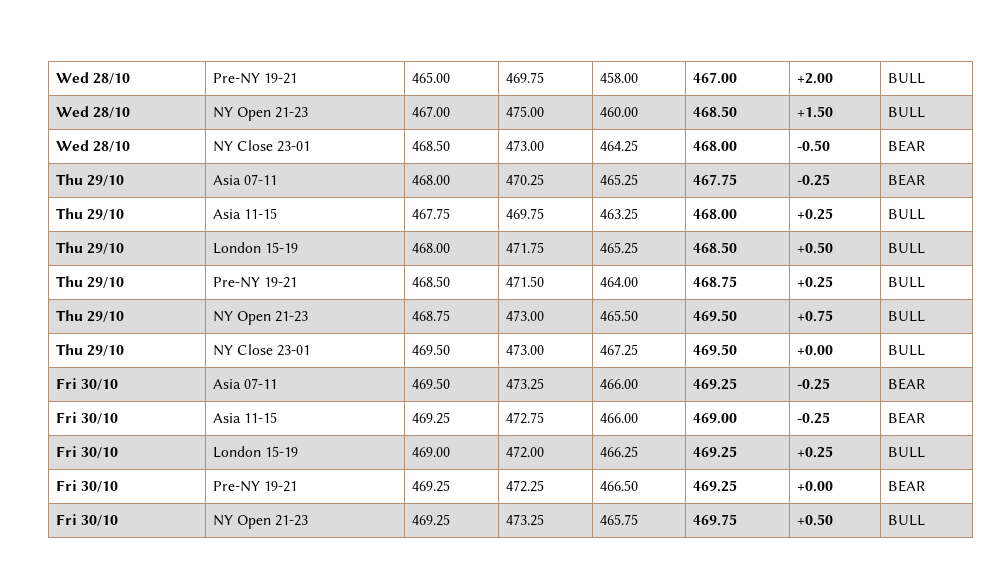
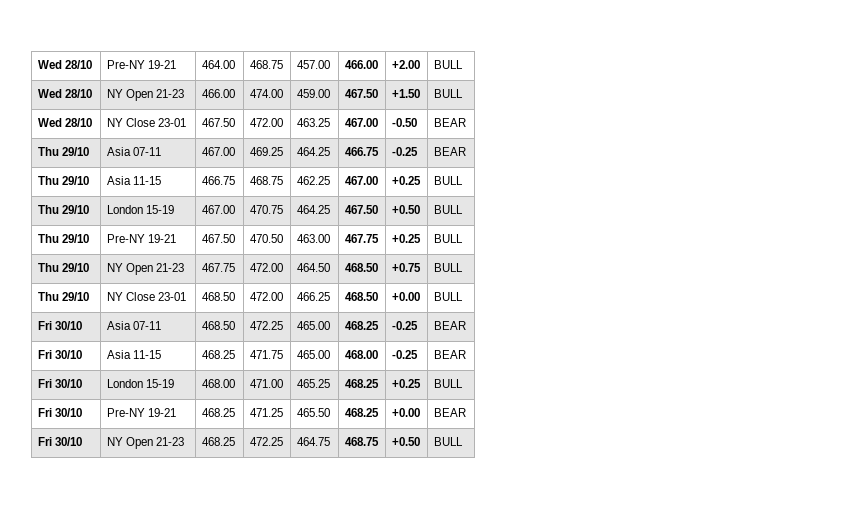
[411,72,450,83] [505,72,544,83] [599,72,638,83] [692,72,737,84] 465.00 | 469.75 | 458.00 | 467.00 -> [201,60,235,69] [249,60,283,69] [296,60,330,69] [344,60,378,69] 464.00 | 468.75 | 457.00 | 466.00
[411,106,450,117] [505,106,544,117] [599,107,638,117] [692,106,737,118] 467.00 | 475.00 | 460.00 | 468.50 -> [201,89,235,98] [249,89,283,98] [296,89,330,98] [344,89,378,98] 466.00 | 474.00 | 459.00 | 467.50
[411,140,450,151] [505,140,544,151] [599,140,638,152] [692,141,737,152] 468.50 | 473.00 | 464.25 | 468.00 -> [201,118,235,127] [249,118,283,127] [296,118,330,127] [344,118,378,127] 467.50 | 472.00 | 463.25 | 467.00
[411,175,450,185] [505,174,544,186] [599,174,638,186] [692,174,737,186] 468.00 | 470.25 | 465.25 | 467.75 -> [201,147,235,156] [249,147,283,156] [296,147,330,156] [344,147,379,156] 467.00 | 469.25 | 464.25 | 466.75
[411,208,450,219] [505,208,544,219] [599,208,638,220] [692,209,737,220] 467.75 | 469.75 | 463.25 | 468.00 -> [201,176,235,185] [249,176,283,185] [296,176,330,185] [344,176,378,185] 466.75 | 468.75 | 462.25 | 467.00
[411,243,450,253] [505,242,544,253] [599,242,638,254] [692,242,737,254] 468.00 | 471.75 | 465.25 | 468.50 -> [201,205,235,214] [249,205,283,214] [296,205,330,214] [344,205,378,214] 467.00 | 470.75 | 464.25 | 467.50
[411,276,450,287] [505,276,544,287] [599,277,638,287] [692,276,737,288] 468.50 | 471.50 | 464.00 | 468.75 -> [201,234,235,243] [249,234,283,243] [296,234,330,243] [344,234,379,243] 467.50 | 470.50 | 463.00 | 467.75
[411,310,450,321] [505,310,544,321] [599,310,638,321] [692,310,737,322] 468.75 | 473.00 | 465.50 | 469.50 -> [201,263,235,272] [249,263,283,272] [296,263,330,272] [344,263,378,272] 467.75 | 472.00 | 464.50 | 468.50
[411,344,450,355] [505,344,544,355] [599,344,638,356] [692,344,737,356] 469.50 | 473.00 | 467.25 | 469.50 -> [201,292,235,301] [249,292,283,301] [296,292,330,301] [344,292,378,301] 468.50 | 472.00 | 466.25 | 468.50
[411,378,450,389] [505,378,544,390] [599,379,638,389] [692,378,737,390] 469.50 | 473.25 | 466.00 | 469.25 -> [201,321,235,330] [249,321,283,330] [296,321,330,330] [344,321,379,330] 468.50 | 472.25 | 465.00 | 468.25
[411,412,450,424] [505,412,544,424] [599,413,638,423] [692,413,737,424] 469.25 | 472.75 | 466.00 | 469.00 -> [201,350,235,359] [249,350,283,359] [296,350,330,359] [344,350,378,359] 468.25 | 471.75 | 465.00 | 468.00
[411,447,450,457] [505,446,544,458] [599,446,638,458] [692,446,737,458] 469.00 | 472.00 | 466.25 | 469.25 -> [201,379,235,388] [249,379,283,388] [296,379,330,388] [344,379,379,388] 468.00 | 471.00 | 465.25 | 468.25
[411,480,450,492] [505,480,544,492] [599,480,638,491] [692,480,737,492] 469.25 | 472.25 | 466.50 | 469.25 -> [201,408,235,417] [249,408,283,417] [296,408,330,417] [344,408,379,417] 468.25 | 471.25 | 465.50 | 468.25
[411,514,450,526] [505,514,544,526] [599,514,638,525] [692,514,737,526] 469.25 | 473.25 | 465.75 | 469.75 -> [201,437,235,446] [249,437,283,446] [296,437,330,446] [344,437,379,446] 468.25 | 472.25 | 464.75 | 468.75

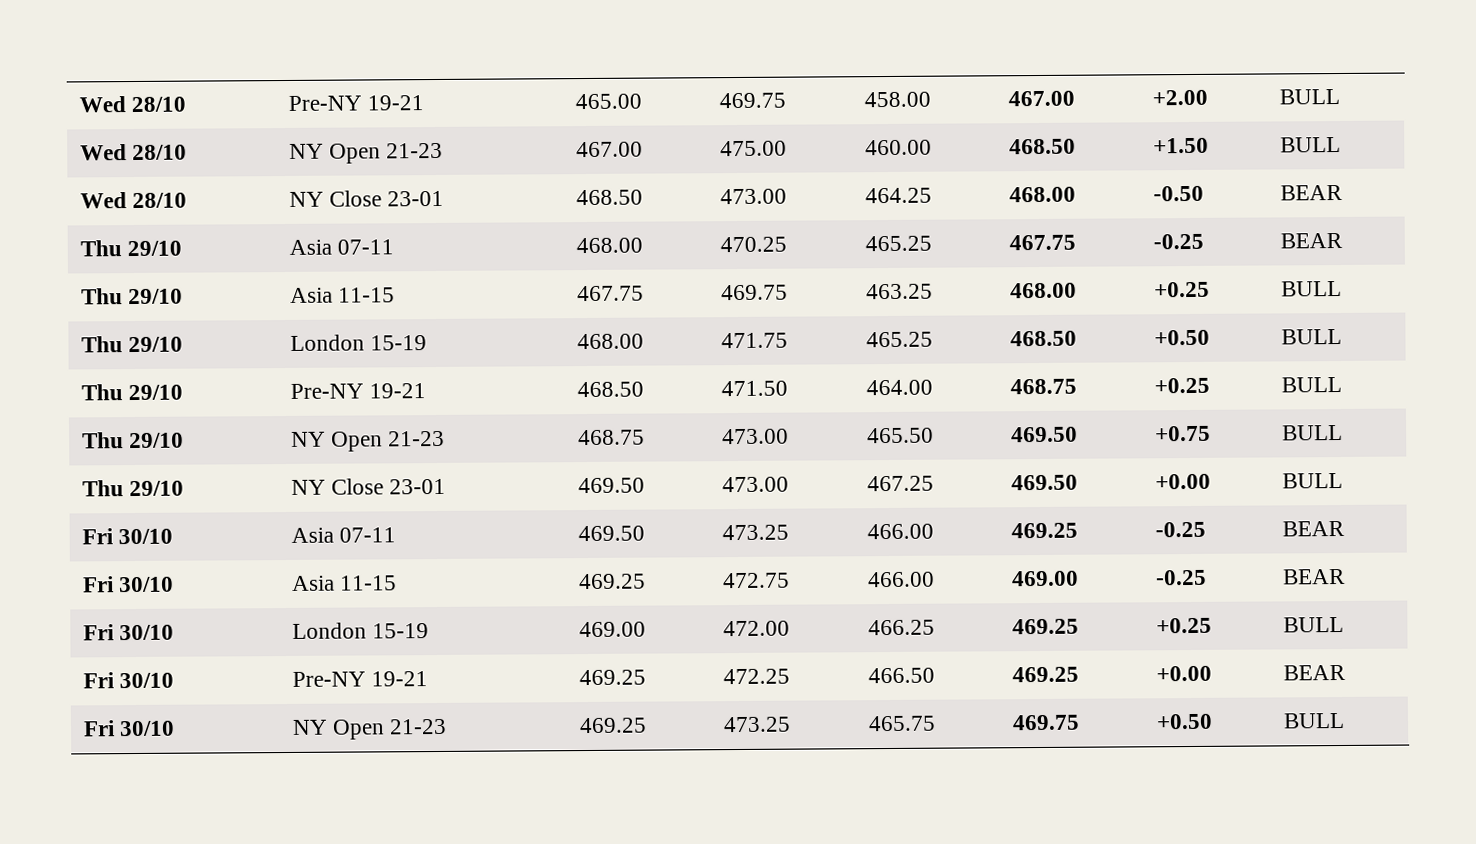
[201,60,235,69] [249,60,283,69] [296,60,330,69] [344,60,378,69] 464.00 | 468.75 | 457.00 | 466.00 -> [574,93,642,110] [718,92,786,109] [863,91,931,108] [1007,90,1075,107] 465.00 | 469.75 | 458.00 | 467.00
[201,89,235,98] [249,89,283,98] [296,89,330,98] [344,89,378,98] 466.00 | 474.00 | 459.00 | 467.50 -> [575,141,643,158] [719,140,787,157] [864,139,932,156] [1008,138,1076,155] 467.00 | 475.00 | 460.00 | 468.50
[201,118,235,127] [249,118,283,127] [296,118,330,127] [344,118,378,127] 467.50 | 472.00 | 463.25 | 467.00 -> [575,189,643,206] [719,188,787,205] [864,187,932,204] [1008,186,1076,203] 468.50 | 473.00 | 464.25 | 468.00
[201,147,235,156] [249,147,283,156] [296,147,330,156] [344,147,379,156] 467.00 | 469.25 | 464.25 | 466.75 -> [575,237,643,254] [719,236,787,253] [864,235,932,252] [1008,234,1076,251] 468.00 | 470.25 | 465.25 | 467.75
[201,176,235,185] [249,176,283,185] [296,176,330,185] [344,176,378,185] 466.75 | 468.75 | 462.25 | 467.00 -> [576,285,644,302] [720,284,788,301] [865,283,933,300] [1009,282,1077,299] 467.75 | 469.75 | 463.25 | 468.00
[201,205,235,214] [249,205,283,214] [296,205,330,214] [344,205,378,214] 467.00 | 470.75 | 464.25 | 467.50 -> [576,333,644,350] [720,332,788,349] [865,331,933,348] [1009,330,1077,347] 468.00 | 471.75 | 465.25 | 468.50
[201,234,235,243] [249,234,283,243] [296,234,330,243] [344,234,379,243] 467.50 | 470.50 | 463.00 | 467.75 -> [576,381,644,398] [720,380,788,397] [865,379,933,396] [1009,378,1077,395] 468.50 | 471.50 | 464.00 | 468.75
[201,263,235,272] [249,263,283,272] [296,263,330,272] [344,263,378,272] 467.75 | 472.00 | 464.50 | 468.50 -> [577,429,645,446] [721,428,789,445] [866,427,934,444] [1010,426,1078,443] 468.75 | 473.00 | 465.50 | 469.50
[201,292,235,301] [249,292,283,301] [296,292,330,301] [344,292,378,301] 468.50 | 472.00 | 466.25 | 468.50 -> [577,477,645,494] [721,476,789,493] [866,475,934,492] [1010,474,1078,491] 469.50 | 473.00 | 467.25 | 469.50
[201,321,235,330] [249,321,283,330] [296,321,330,330] [344,321,379,330] 468.50 | 472.25 | 465.00 | 468.25 -> [577,525,645,542] [721,524,789,541] [866,523,934,540] [1010,522,1078,539] 469.50 | 473.25 | 466.00 | 469.25
[201,350,235,359] [249,350,283,359] [296,350,330,359] [344,350,378,359] 468.25 | 471.75 | 465.00 | 468.00 -> [578,573,646,590] [722,572,790,589] [866,571,935,588] [1010,570,1079,587] 469.25 | 472.75 | 466.00 | 469.00
[201,379,235,388] [249,379,283,388] [296,379,330,388] [344,379,379,388] 468.00 | 471.00 | 465.25 | 468.25 -> [578,621,646,638] [722,620,790,637] [867,619,935,636] [1011,618,1079,635] 469.00 | 472.00 | 466.25 | 469.25
[201,408,235,417] [249,408,283,417] [296,408,330,417] [344,408,379,417] 468.25 | 471.25 | 465.50 | 468.25 -> [578,669,646,686] [722,668,790,685] [867,667,935,684] [1011,666,1079,683] 469.25 | 472.25 | 466.50 | 469.25
[201,437,235,446] [249,437,283,446] [296,437,330,446] [344,437,379,446] 468.25 | 472.25 | 464.75 | 468.75 -> [578,717,647,734] [722,716,791,733] [867,715,936,732] [1011,714,1080,731] 469.25 | 473.25 | 465.75 | 469.75

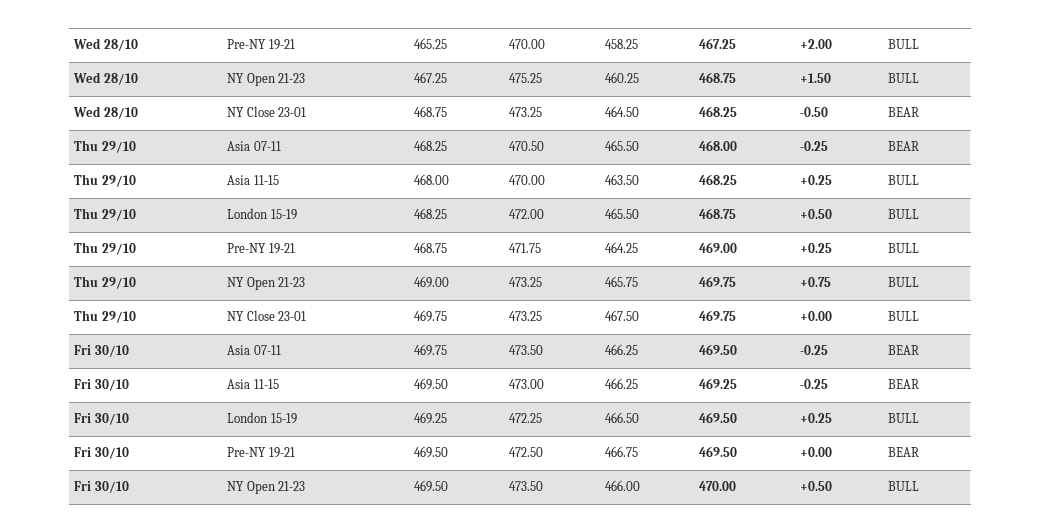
[574,93,642,110] [718,92,786,109] [863,91,931,108] [1007,90,1075,107] 465.00 | 469.75 | 458.00 | 467.00 -> [414,38,448,49] [509,39,546,49] [605,39,639,49] [699,38,737,49] 465.25 | 470.00 | 458.25 | 467.25
[575,141,643,158] [719,140,787,157] [864,139,932,156] [1008,138,1076,155] 467.00 | 475.00 | 460.00 | 468.50 -> [414,72,448,83] [509,73,543,83] [605,72,640,83] [699,72,737,83] 467.25 | 475.25 | 460.25 | 468.75
[575,189,643,206] [719,188,787,205] [864,187,932,204] [1008,186,1076,203] 468.50 | 473.00 | 464.25 | 468.00 -> [414,106,448,117] [509,107,543,117] [605,106,640,117] [699,106,738,117] 468.75 | 473.25 | 464.50 | 468.25
[575,237,643,254] [719,236,787,253] [864,235,932,252] [1008,234,1076,251] 468.00 | 470.25 | 465.25 | 467.75 -> [414,140,448,151] [509,141,545,151] [605,140,640,151] [699,140,738,151] 468.25 | 470.50 | 465.50 | 468.00
[576,285,644,302] [720,284,788,301] [865,283,933,300] [1009,282,1077,299] 467.75 | 469.75 | 463.25 | 468.00 -> [414,174,450,185] [509,175,546,185] [605,174,640,185] [699,174,738,185] 468.00 | 470.00 | 463.50 | 468.25
[576,333,644,350] [720,332,788,349] [865,331,933,348] [1009,330,1077,347] 468.00 | 471.75 | 465.25 | 468.50 -> [414,208,448,219] [509,209,545,219] [605,208,640,219] [699,208,737,219] 468.25 | 472.00 | 465.50 | 468.75
[576,381,644,398] [720,380,788,397] [865,379,933,396] [1009,378,1077,395] 468.50 | 471.50 | 464.00 | 468.75 -> [414,242,448,253] [509,243,542,253] [605,242,639,253] [699,242,738,253] 468.75 | 471.75 | 464.25 | 469.00
[577,429,645,446] [721,428,789,445] [866,427,934,444] [1010,426,1078,443] 468.75 | 473.00 | 465.50 | 469.50 -> [414,276,450,288] [509,277,543,287] [605,276,639,287] [699,276,737,287] 469.00 | 473.25 | 465.75 | 469.75
[577,477,645,494] [721,476,789,493] [866,475,934,492] [1010,474,1078,491] 469.50 | 473.00 | 467.25 | 469.50 -> [414,310,448,322] [509,311,543,321] [605,310,640,321] [699,310,737,321] 469.75 | 473.25 | 467.50 | 469.75
[577,525,645,542] [721,524,789,541] [866,523,934,540] [1010,522,1078,539] 469.50 | 473.25 | 466.00 | 469.25 -> [414,344,448,356] [509,345,544,355] [605,344,639,355] [699,344,738,355] 469.75 | 473.50 | 466.25 | 469.50
[578,573,646,590] [722,572,790,589] [866,571,935,588] [1010,570,1079,587] 469.25 | 472.75 | 466.00 | 469.00 -> [414,378,449,390] [509,379,545,389] [605,378,639,389] [699,378,738,389] 469.50 | 473.00 | 466.25 | 469.25
[578,621,646,638] [722,620,790,637] [867,619,935,636] [1011,618,1079,635] 469.00 | 472.00 | 466.25 | 469.25 -> [414,412,448,424] [509,413,543,423] [605,412,640,423] [699,412,738,423] 469.25 | 472.25 | 466.50 | 469.50
[578,669,646,686] [722,668,790,685] [867,667,935,684] [1011,666,1079,683] 469.25 | 472.25 | 466.50 | 469.25 -> [414,446,449,458] [509,447,544,457] [605,446,639,457] [699,446,738,457] 469.50 | 472.50 | 466.75 | 469.50
[578,717,647,734] [722,716,791,733] [867,715,936,732] [1011,714,1080,731] 469.25 | 473.25 | 465.75 | 469.75 -> [414,480,449,492] [509,481,544,491] [605,480,641,491] [699,481,737,491] 469.50 | 473.50 | 466.00 | 470.00

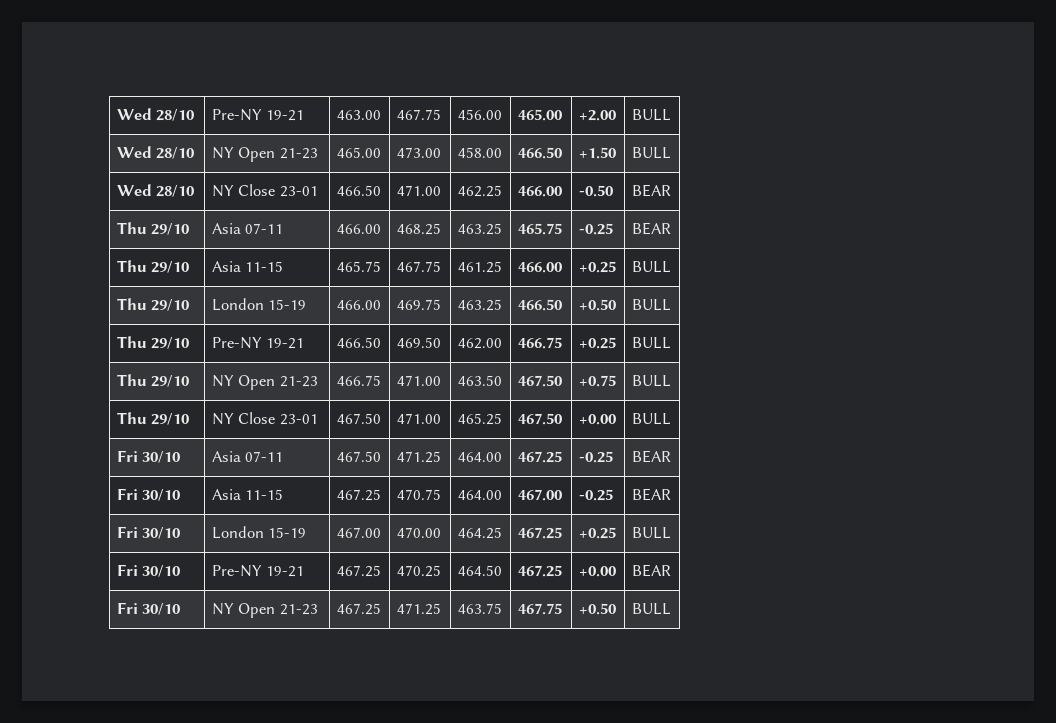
[414,38,448,49] [509,39,546,49] [605,39,639,49] [699,38,737,49] 465.25 | 470.00 | 458.25 | 467.25 -> [336,110,381,120] [396,109,441,120] [457,109,502,120] [517,109,562,121] 463.00 | 467.75 | 456.00 | 465.00
[414,72,448,83] [509,73,543,83] [605,72,640,83] [699,72,737,83] 467.25 | 475.25 | 460.25 | 468.75 -> [336,147,381,158] [396,147,441,158] [457,147,502,158] [517,147,562,159] 465.00 | 473.00 | 458.00 | 466.50
[414,106,448,117] [509,107,543,117] [605,106,640,117] [699,106,738,117] 468.75 | 473.25 | 464.50 | 468.25 -> [336,185,381,196] [396,185,441,196] [457,185,502,197] [517,186,562,197] 466.50 | 471.00 | 462.25 | 466.00
[414,140,448,151] [509,141,545,151] [605,140,640,151] [699,140,738,151] | 468.25 | 470.50 | 465.50 | 468.00 -> [336,224,381,234] [396,223,441,235] [457,223,502,235] [517,223,562,235] | 466.00 | 468.25 | 463.25 | 465.75
[414,174,450,185] [509,175,546,185] [605,174,640,185] [699,174,738,185] 468.00 | 470.00 | 463.50 | 468.25 -> [336,261,381,272] [396,261,441,272] [457,261,502,273] [517,262,562,273] 465.75 | 467.75 | 461.25 | 466.00
[414,208,448,219] [509,209,545,219] [605,208,640,219] [699,208,737,219] 468.25 | 472.00 | 465.50 | 468.75 -> [336,300,381,310] [396,299,441,310] [457,299,502,311] [517,299,562,311] 466.00 | 469.75 | 463.25 | 466.50
[414,242,448,253] [509,243,542,253] [605,242,639,253] [699,242,738,253] 468.75 | 471.75 | 464.25 | 469.00 -> [336,337,381,348] [396,337,441,348] [457,338,502,349] [517,337,562,349] 466.50 | 469.50 | 462.00 | 466.75
[414,276,450,288] [509,277,543,287] [605,276,639,287] [699,276,737,287] 469.00 | 473.25 | 465.75 | 469.75 -> [336,375,381,386] [396,375,441,386] [457,375,502,386] [517,375,562,387] 466.75 | 471.00 | 463.50 | 467.50
[414,310,448,322] [509,311,543,321] [605,310,640,321] [699,310,737,321] 469.75 | 473.25 | 467.50 | 469.75 -> [336,413,381,424] [396,413,441,424] [457,413,502,425] [517,413,562,425] 467.50 | 471.00 | 465.25 | 467.50
[414,344,448,356] [509,345,544,355] [605,344,639,355] [699,344,738,355] 469.75 | 473.50 | 466.25 | 469.50 -> [336,451,381,462] [396,451,441,463] [457,452,502,462] [517,451,562,463] 467.50 | 471.25 | 464.00 | 467.25
[414,378,449,390] [509,379,545,389] [605,378,639,389] [699,378,738,389] 469.50 | 473.00 | 466.25 | 469.25 -> [336,489,381,501] [396,489,441,500] [457,490,502,500] [517,489,562,501] 467.25 | 470.75 | 464.00 | 467.00
[414,412,448,424] [509,413,543,423] [605,412,640,423] [699,412,738,423] 469.25 | 472.25 | 466.50 | 469.50 -> [336,527,381,538] [396,527,441,538] [457,527,502,539] [517,527,562,539] 467.00 | 470.00 | 464.25 | 467.25
[414,446,449,458] [509,447,544,457] [605,446,639,457] [699,446,738,457] 469.50 | 472.50 | 466.75 | 469.50 -> [336,565,381,577] [396,565,441,577] [457,565,502,576] [517,565,562,577] 467.25 | 470.25 | 464.50 | 467.25
[414,480,449,492] [509,481,544,491] [605,480,641,491] [699,481,737,491] 469.50 | 473.50 | 466.00 | 470.00 -> [336,603,381,615] [396,603,441,615] [457,603,502,614] [517,603,562,615] 467.25 | 471.25 | 463.75 | 467.75

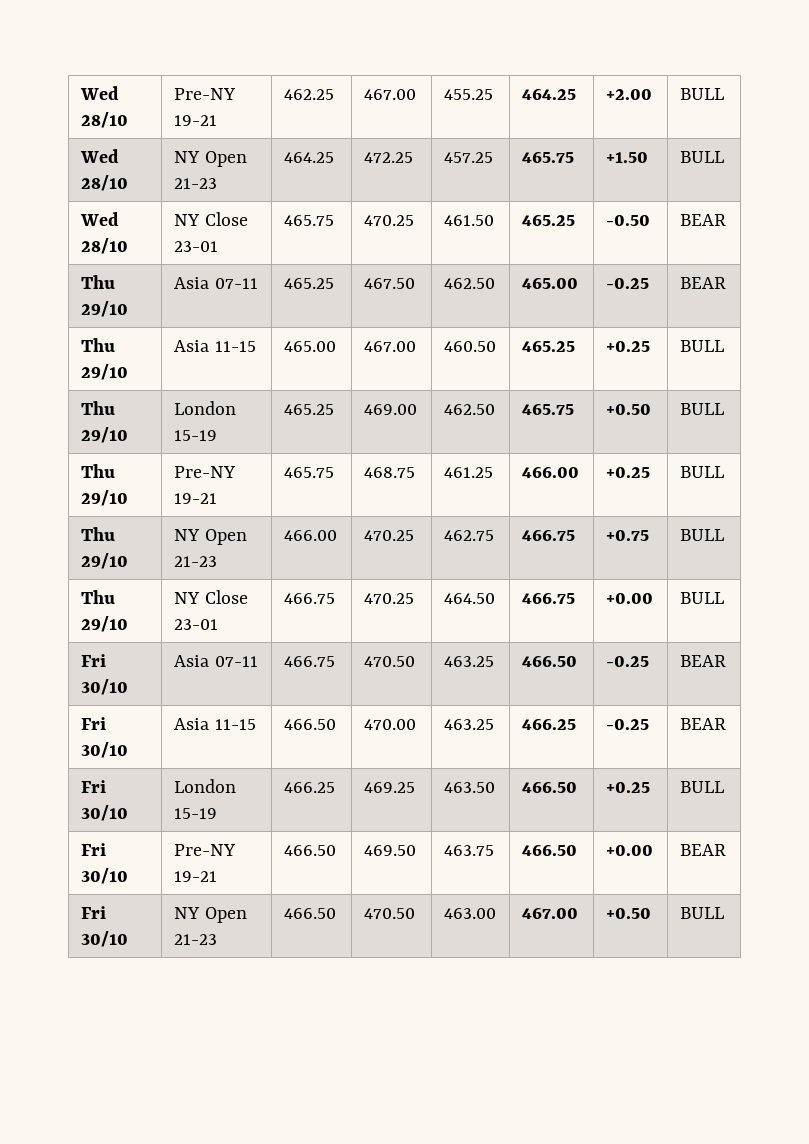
[336,110,381,120] [396,109,441,120] [457,109,502,120] [517,109,562,121] 463.00 | 467.75 | 456.00 | 465.00 -> [283,89,334,100] [363,89,416,100] [443,89,493,100] [521,89,576,100] 462.25 | 467.00 | 455.25 | 464.25
[336,147,381,158] [396,147,441,158] [457,147,502,158] [517,147,562,159] 465.00 | 473.00 | 458.00 | 466.50 -> [283,152,334,163] [363,152,413,163] [443,152,493,163] [521,152,574,163] 464.25 | 472.25 | 457.25 | 465.75
[336,185,381,196] [396,185,441,196] [457,185,502,197] [517,186,562,197] 466.50 | 471.00 | 462.25 | 466.00 -> [283,215,334,226] [363,215,414,226] [443,215,494,226] [521,215,575,226] 465.75 | 470.25 | 461.50 | 465.25
[336,224,381,234] [396,223,441,235] [457,223,502,235] [517,223,562,235] 466.00 | 468.25 | 463.25 | 465.75 -> [283,278,334,289] [363,278,415,289] [443,278,495,289] [521,278,578,289] 465.25 | 467.50 | 462.50 | 465.00
[336,261,381,272] [396,261,441,272] [457,261,502,273] [517,262,562,273] [578,261,616,273] [631,261,671,273] [116,298,190,311] [211,298,307,311] [336,300,381,310] [396,299,441,310] [457,299,502,311] [517,299,562,311] [578,299,616,311] [631,299,671,311] [116,336,190,349] [211,337,305,349] [336,337,381,348] [396,337,441,348] [457,338,502,349] [517,337,562,349] 465.75 | 467.75 | 461.25 | 466.00 | +0.25 | BULL // Thu 29/10 | London 15-19 | 466.00 | 469.75 | 463.25 | 466.50 | +0.50 | BULL // Thu 29/10 | Pre-NY 19-21 | 466.50 | 469.50 | 462.00 | 466.75 -> [283,341,336,352] [363,341,416,352] [443,341,496,352] [521,341,575,352] [605,341,650,352] [679,340,724,352] [80,401,115,415] [80,427,128,443] [173,401,236,415] [173,430,217,441] [283,404,334,415] [363,404,417,415] [443,404,495,415] [521,404,574,415] [605,404,651,415] [679,403,724,415] [80,464,115,478] [80,490,128,506] [173,466,236,478] [173,493,217,504] [283,467,334,478] [363,467,415,478] [443,467,493,478] [521,467,579,478] 465.00 | 467.00 | 460.50 | 465.25 | +0.25 | BULL // Thu 29/10 | London 15-19 | 465.25 | 469.00 | 462.50 | 465.75 | +0.50 | BULL // Thu 29/10 | Pre-NY 19-21 | 465.75 | 468.75 | 461.25 | 466.00
[336,375,381,386] [396,375,441,386] [457,375,502,386] [517,375,562,387] 466.75 | 471.00 | 463.50 | 467.50 -> [283,530,337,541] [363,530,414,541] [443,530,494,541] [521,530,575,541] 466.00 | 470.25 | 462.75 | 466.75
[336,413,381,424] [396,413,441,424] [457,413,502,425] [517,413,562,425] 467.50 | 471.00 | 465.25 | 467.50 -> [283,593,335,604] [363,593,414,604] [443,593,495,604] [521,593,575,604] 466.75 | 470.25 | 464.50 | 466.75
[336,451,381,462] [396,451,441,463] [457,452,502,462] [517,451,562,463] 467.50 | 471.25 | 464.00 | 467.25 -> [283,656,335,667] [363,656,415,667] [443,656,494,667] [521,656,577,667] 466.75 | 470.50 | 463.25 | 466.50
[336,489,381,501] [396,489,441,500] [457,490,502,500] [517,489,562,501] 467.25 | 470.75 | 464.00 | 467.00 -> [283,719,336,730] [363,719,416,730] [443,719,494,730] [521,719,576,730] 466.50 | 470.00 | 463.25 | 466.25
[336,527,381,538] [396,527,441,538] [457,527,502,539] [517,527,562,539] 467.00 | 470.00 | 464.25 | 467.25 -> [283,782,335,793] [363,782,415,793] [443,782,495,793] [521,782,577,793] 466.25 | 469.25 | 463.50 | 466.50
[336,565,381,577] [396,565,441,577] [457,565,502,576] [517,565,562,577] 467.25 | 470.25 | 464.50 | 467.25 -> [283,845,336,856] [363,845,416,856] [443,845,494,856] [521,845,577,856] 466.50 | 469.50 | 463.75 | 466.50
[336,603,381,615] [396,603,441,615] [457,603,502,614] [517,603,562,615] 467.25 | 471.25 | 463.75 | 467.75 -> [283,908,336,919] [363,908,415,919] [443,908,496,919] [521,908,578,919] 466.50 | 470.50 | 463.00 | 467.00

